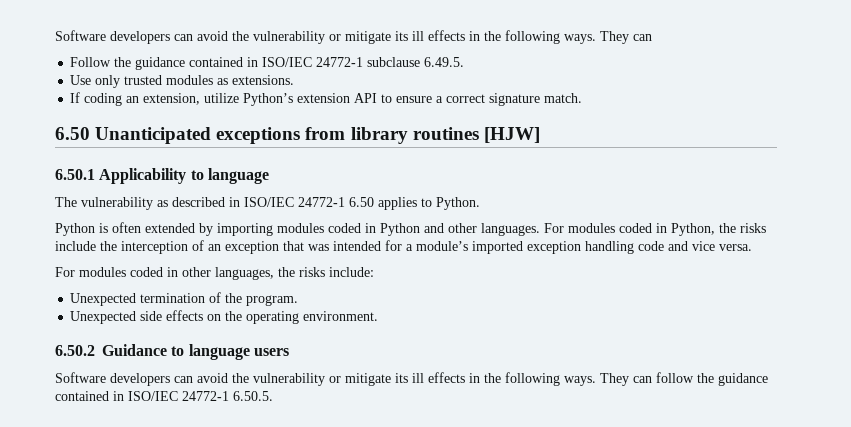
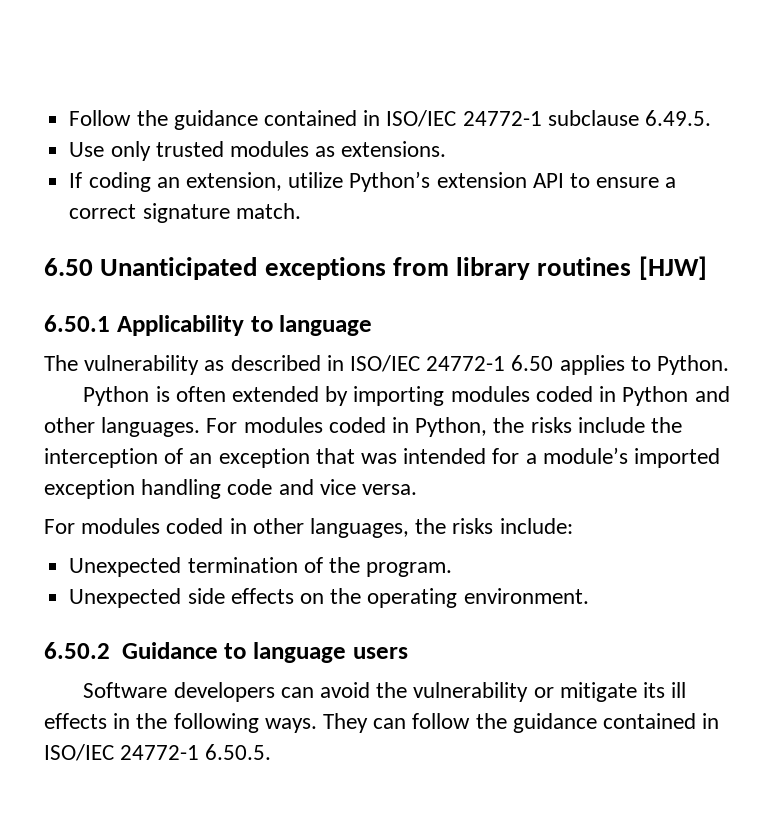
[55,30,652,44] Software developers can avoid the vulnerability or mitigate its ill effects in the following ways. They can // -> (69, 118) none

